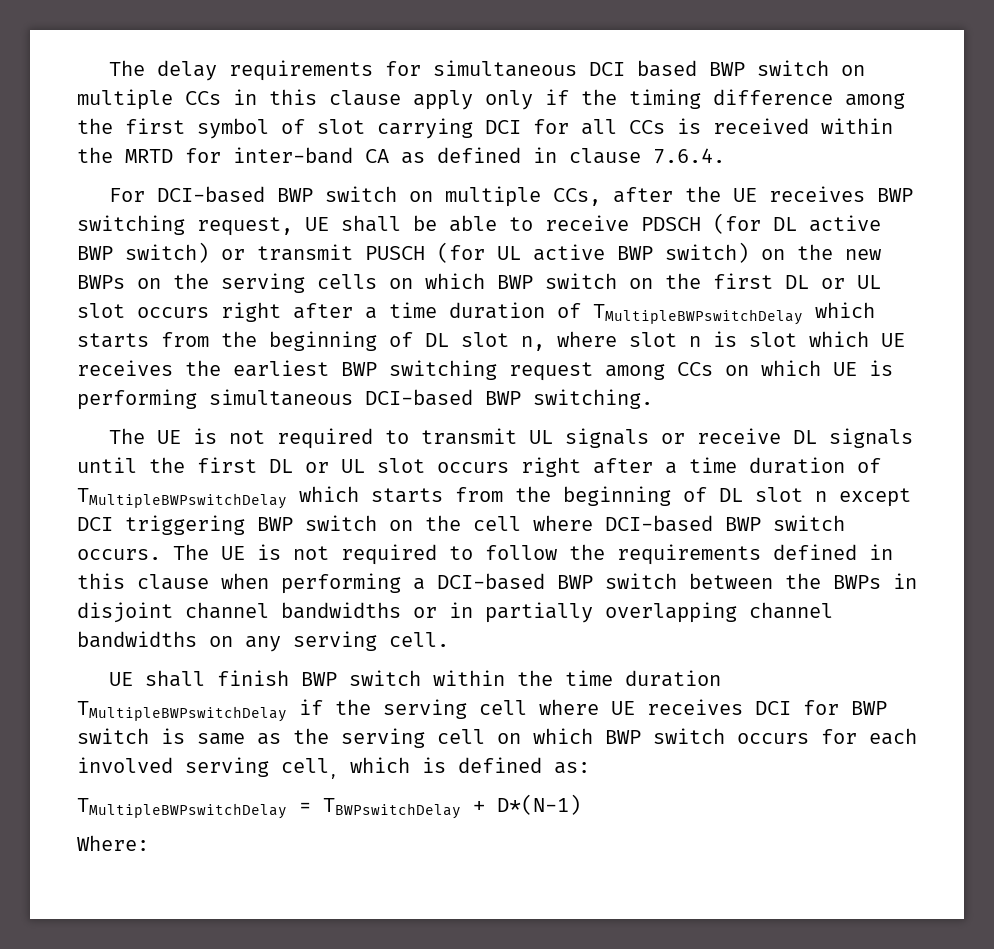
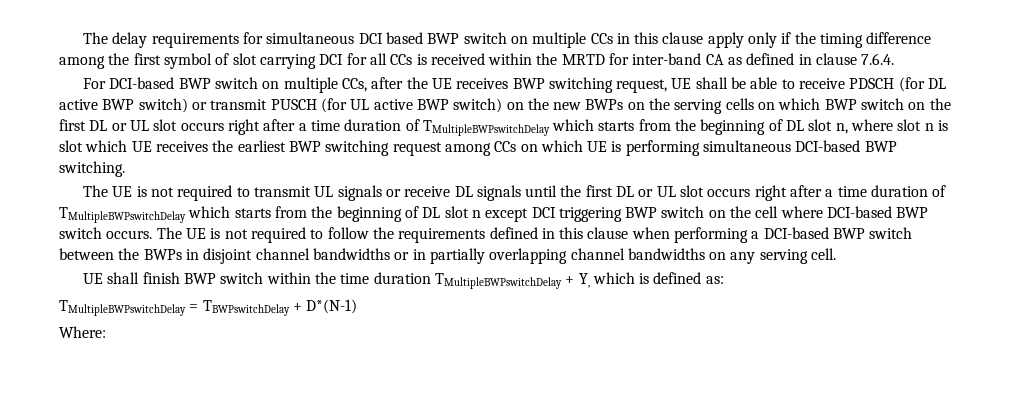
[299,699,887,719] [77,728,917,748] [77,757,338,779] if the serving cell where UE receives DCI for BWP switch is same as the serving cell on which BWP switch occurs for each involved serving cell, -> [565,273,590,288] + Y,

